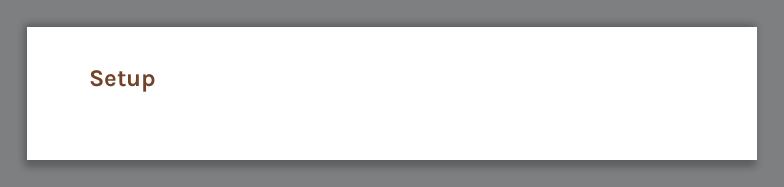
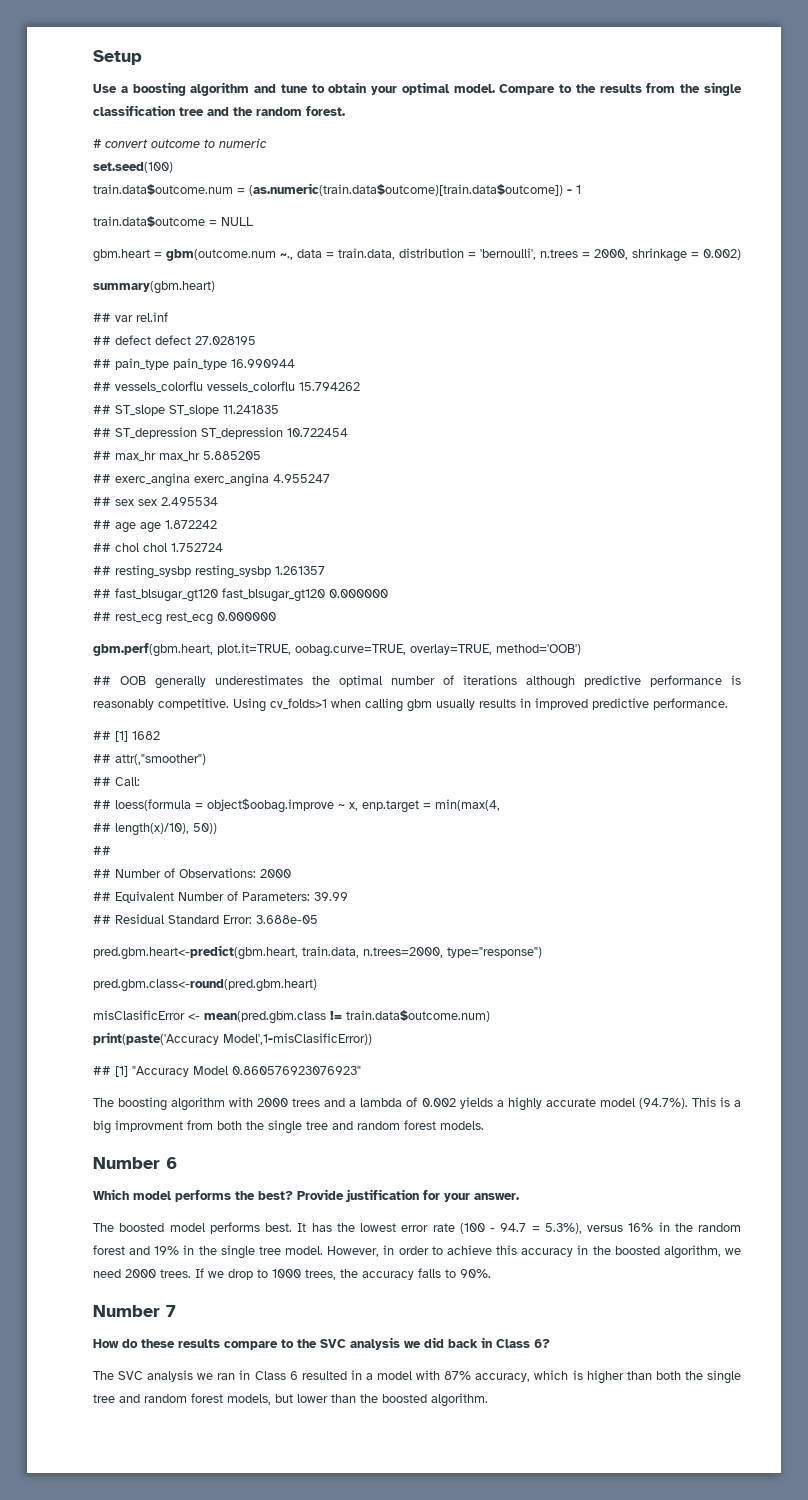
(156, 81) none -> [93,82,742,96] [93,105,345,116] [93,138,267,148] [93,162,173,173] [93,183,581,196] [93,216,253,227] [93,248,741,262] [93,281,215,294] [93,312,168,322] [93,335,256,345] [93,358,295,370] [93,381,360,393] [93,405,279,416] [93,427,348,439] [93,451,261,462] [93,473,330,487] [93,497,218,506] [93,520,217,533] [93,543,223,552] [93,565,325,579] [93,588,388,602] [93,612,276,625] [93,643,581,657] [93,675,741,689] [93,698,728,712] [93,731,160,742] [93,754,206,765] [93,777,140,786] [93,798,500,813] [93,823,217,836] [93,846,111,855] [93,868,291,878] [93,891,348,903] [93,914,318,924] [93,945,542,960] [93,979,317,992] [93,1010,490,1024] [93,1032,372,1045] [93,1066,361,1077] [93,1097,741,1111] [93,1120,484,1134] [93,1157,177,1169] [93,1189,519,1202] [93,1222,741,1234] [93,1245,741,1259] [93,1268,491,1280] [93,1305,176,1317] [93,1337,550,1350] [93,1370,741,1384] [93,1393,488,1407] // Use a boosting algorithm and tune to obtain your optimal model. Compare to the results from the single classification tree and the random forest. // # convert outcome to numeric // set.seed(100) // train.data$outcome.num = (as.numeric(train.data$outcome)[train.data$outcome]) - 1 // train.data$outcome = NULL // gbm.heart = gbm(outcome.num ~., data = train.data, distribution = 'bernoulli', n.trees = 2000, shrinkage = 0.002) // summary(gbm.heart) // ## var rel.inf // ## defect defect 27.028195 // ## pain_type pain_type 16.990944 // ## vessels_colorflu vessels_colorflu 15.794262 // ## ST_slope ST_slope 11.241835 // ## ST_depression ST_depression 10.722454 // ## max_hr max_hr 5.885205 // ## exerc_angina exerc_angina 4.955247 // ## sex sex 2.495534 // ## age age 1.872242 // ## chol chol 1.752724 // ## resting_sysbp resting_sysbp 1.261357 // ## fast_blsugar_gt120 fast_blsugar_gt120 0.000000 // ## rest_ecg rest_ecg 0.000000 // gbm.perf(gbm.heart, plot.it=TRUE, oobag.curve=TRUE, overlay=TRUE, method='OOB') // ## OOB generally underestimates the optimal number of iterations although predictive performance is reasonably competitive. Using cv_folds>1 when calling gbm usually results in improved predictive performance. // ## [1] 1682 // ## attr(,"smoother") // ## Call: // ## loess(formula = object$oobag.improve ~ x, enp.target = min(max(4, // ## length(x)/10), 50)) // ## // ## Number of Observations: 2000 // ## Equivalent Number of Parameters: 39.99 // ## Residual Standard Error: 3.688e-05 // pred.gbm.heart<-predict(gbm.heart, train.data, n.trees=2000, type="response") // pred.gbm.class<-round(pred.gbm.heart) // misClasificError <- mean(pred.gbm.class != train.data$outcome.num) // print(paste('Accuracy Model',1-misClasificError)) // ## [1] "Accuracy Model 0.860576923076923" // The boosting algorithm with 2000 trees and a lambda of 0.002 yields a highly accurate model (94.7%). This is a big improvment from both the single tree and random forest models. // Number 6 // Which model performs the best? Provide justification for your answer. // The boosted model performs best. It has the lowest error rate (100 - 94.7 = 5.3%), versus 16% in the random forest and 19% in the single tree model. However, in order to achieve this accuracy in the boosted algorithm, we need 2000 trees. If we drop to 1000 trees, the accuracy falls to 90%. // Number 7 // How do these results compare to the SVC analysis we did back in Class 6? // The SVC analysis we ran in Class 6 resulted in a model with 87% accuracy, which is higher than both the single tree and random forest models, but lower than the boosted algorithm.

